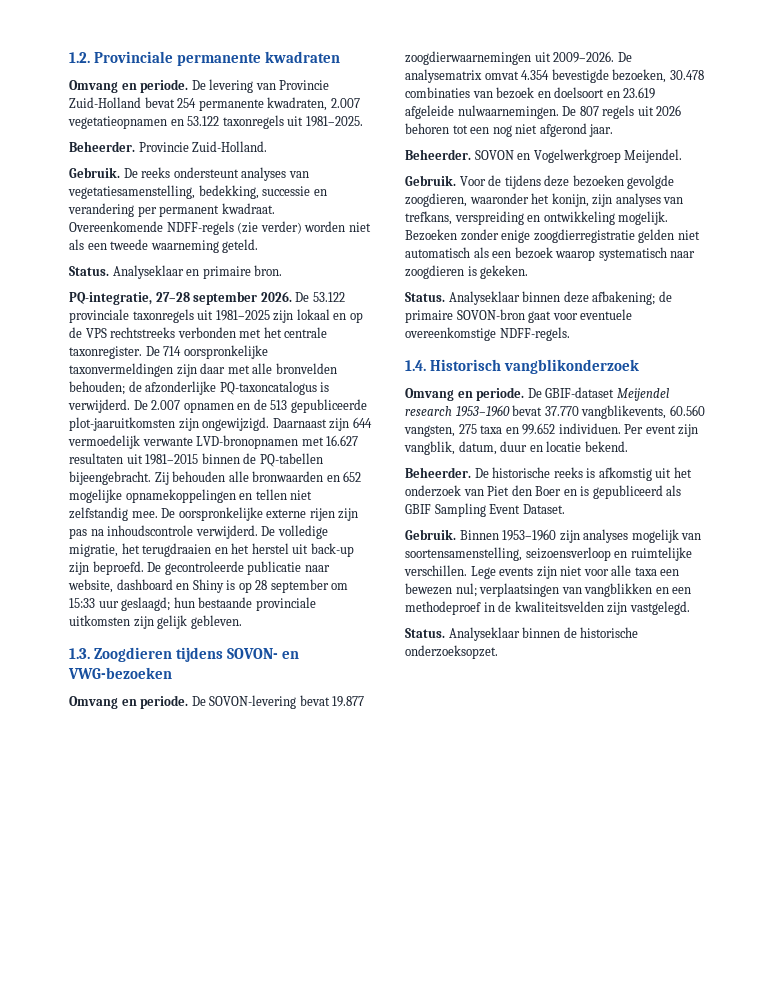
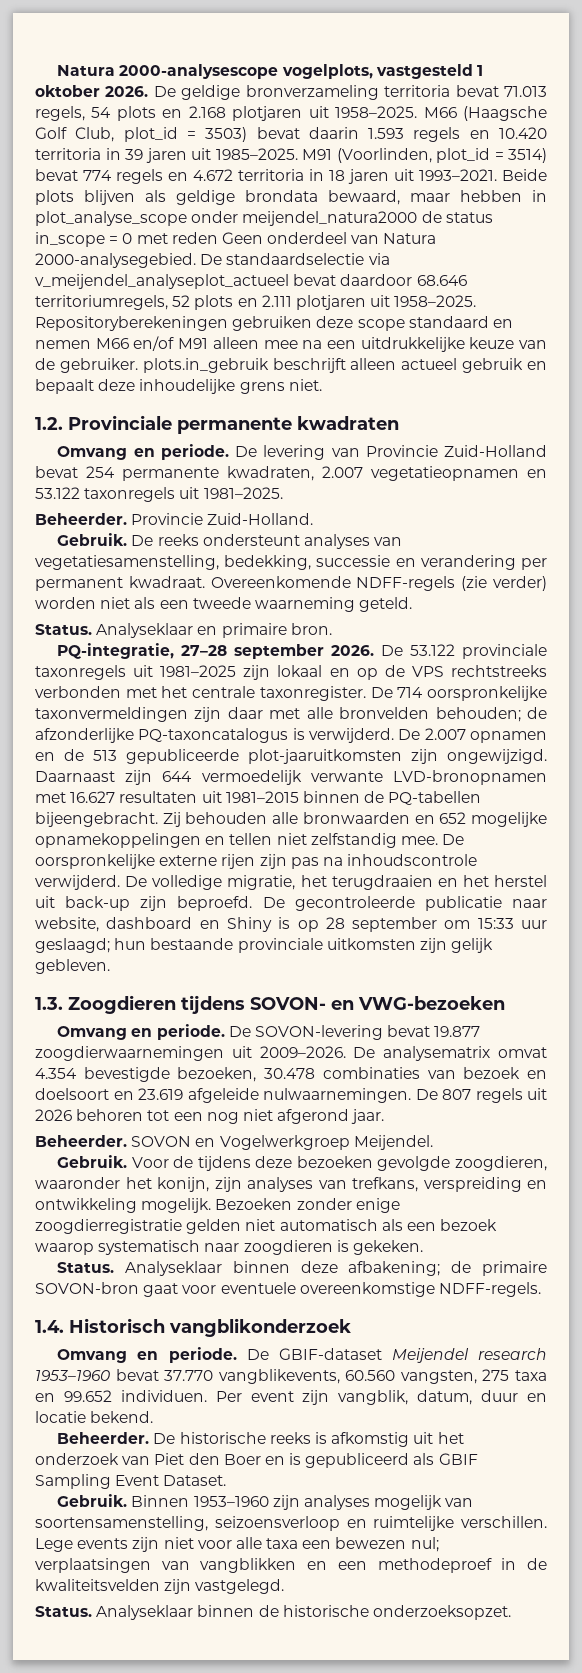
(69, 57) none -> [57,64,483,79] [35,85,547,100] [35,106,547,121] [35,127,547,142] [35,148,547,163] [35,169,547,184] [35,190,547,205] [35,211,493,226] [35,232,437,247] [35,253,390,268] [35,274,467,289] [35,295,477,310] [35,316,513,331] [35,336,547,352] [35,358,547,373] [35,379,322,394] Natura 2000-analysescope vogelplots, vastgesteld 1 oktober 2026. De geldige bronverzameling territoria bevat 71.013 regels, 54 plots en 2.168 plotjaren uit 1958–2025. M66 (Haagsche Golf Club, plot_id = 3503) bevat daarin 1.593 regels en 10.420 territoria in 39 jaren uit 1985–2025. M91 (Voorlinden, plot_id = 3514) bevat 774 regels en 4.672 territoria in 18 jaren uit 1993–2021. Beide plots blijven als geldige brondata bewaard, maar hebben in plot_analyse_scope onder meijendel_natura2000 de status in_scope = 0 met reden Geen onderdeel van Natura 2000-analysegebied. De standaardselectie via v_meijendel_analyseplot_actueel bevat daardoor 68.646 territoriumregels, 52 plots en 2.111 plotjaren uit 1958–2025. Repositoryberekeningen gebruiken deze scope standaard en nemen M66 en/of M91 alleen mee na een uitdrukkelijke keuze van de gebruiker. plots.in_gebruik beschrijft alleen actueel gebruik en bepaalt deze inhoudelijke grens niet. //

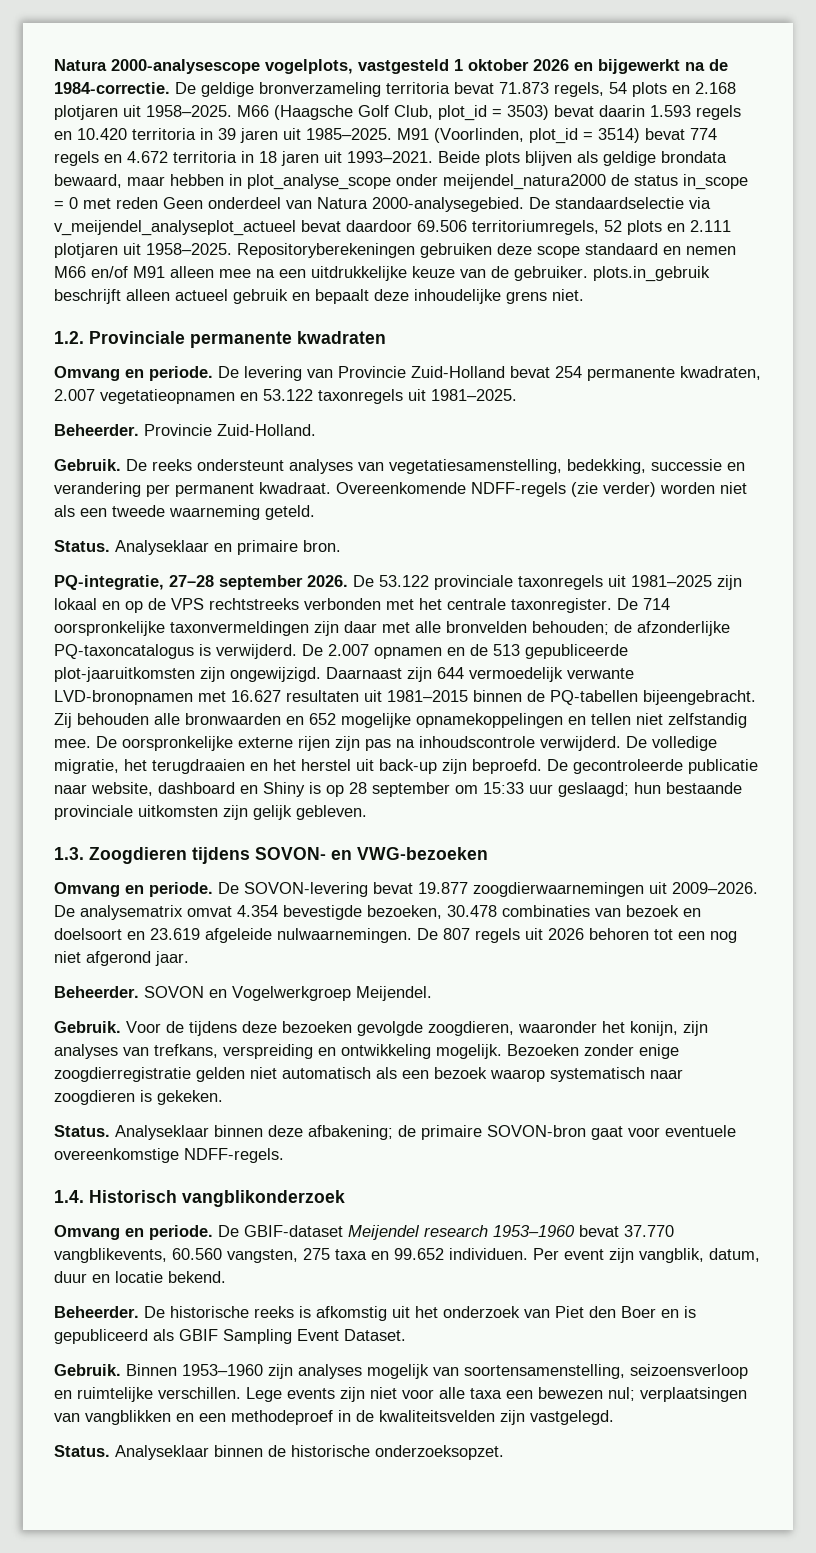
[105,86,149,97] 2026. -> [533,59,728,74] [54,82,170,94] 2026 en bijgewerkt na de 1984-correctie.
[504,86,547,97] 71.013 -> [499,82,549,94] 71.873
[416,275,467,286] 68.646 -> [417,220,467,232] 69.506

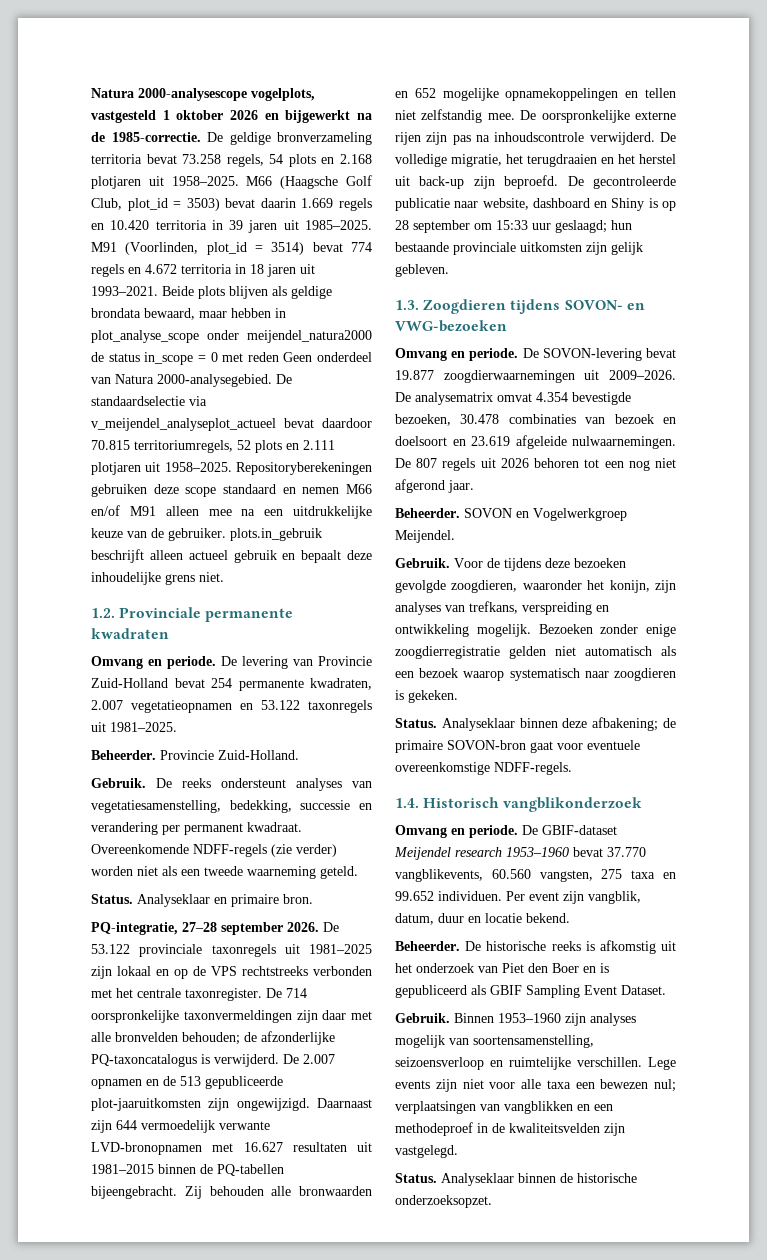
[54,82,170,94] 1984-correctie. -> [111,132,201,142] 1985-correctie.
[499,82,549,94] 71.873 -> [182,154,222,164] 73.258
[650,105,691,117] 1.593 -> [301,198,334,208] 1.669
[417,220,467,232] 69.506 -> [91,440,130,450] 70.815

